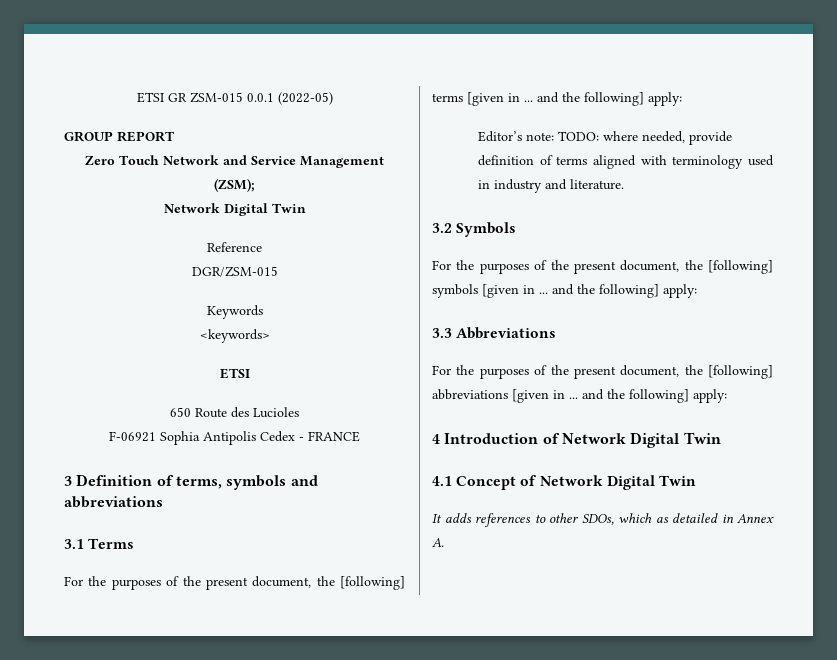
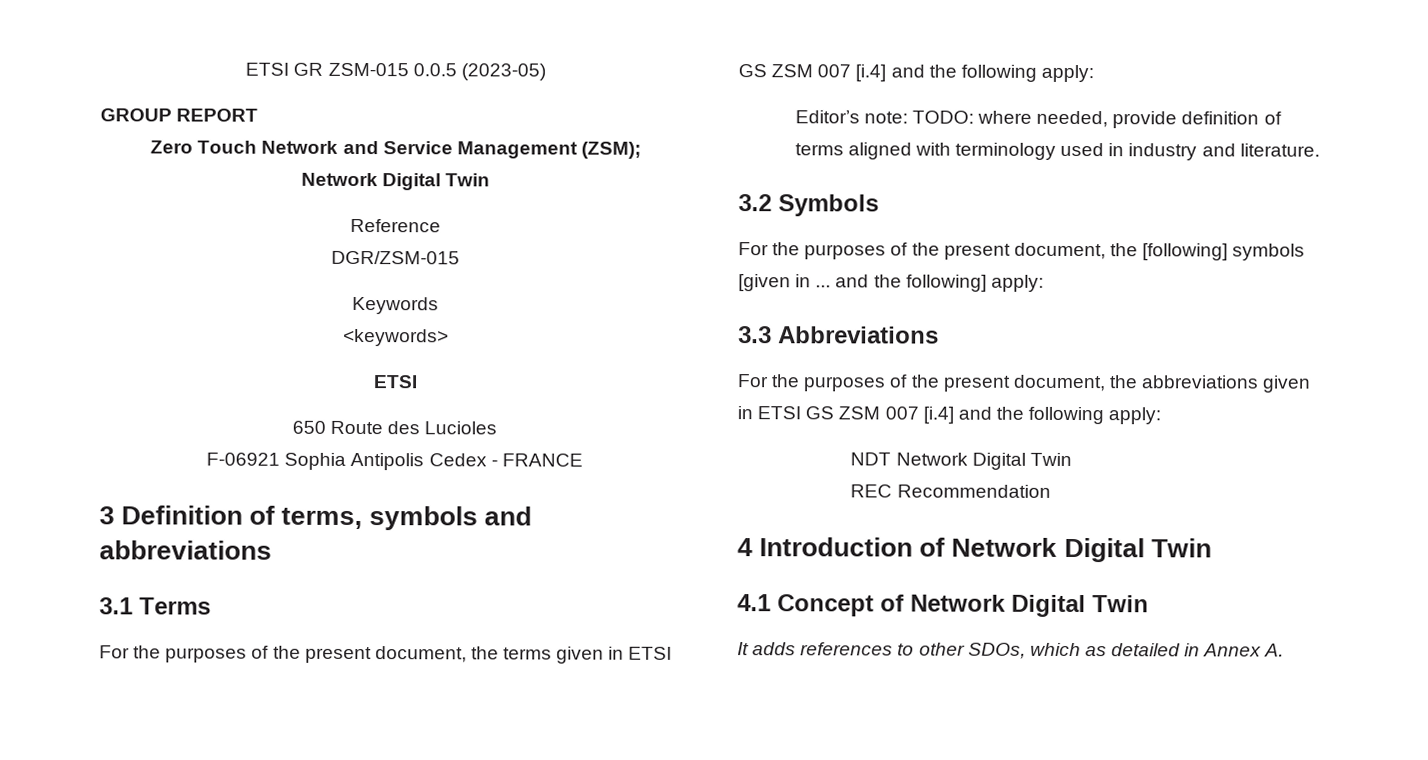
[246,92,333,105] 0.0.1 (2022-05) -> [412,63,546,81] 0.0.5 (2023-05)
[340,576,405,590] [432,92,644,106] [following] terms [given in ... and the following] -> [503,646,673,664] [738,64,1037,82] terms given in ETSI GS ZSM 007 [i.4] and the following
[708,365,773,379] [432,389,727,403] [following] abbreviations [given in ... and the following] apply: -> [1141,375,1312,393] [737,406,1162,425] [850,452,1072,470] [850,484,1051,498] abbreviations given in ETSI GS ZSM 007 [i.4] and the following apply: // NDT Network Digital Twin // REC Recommendation

